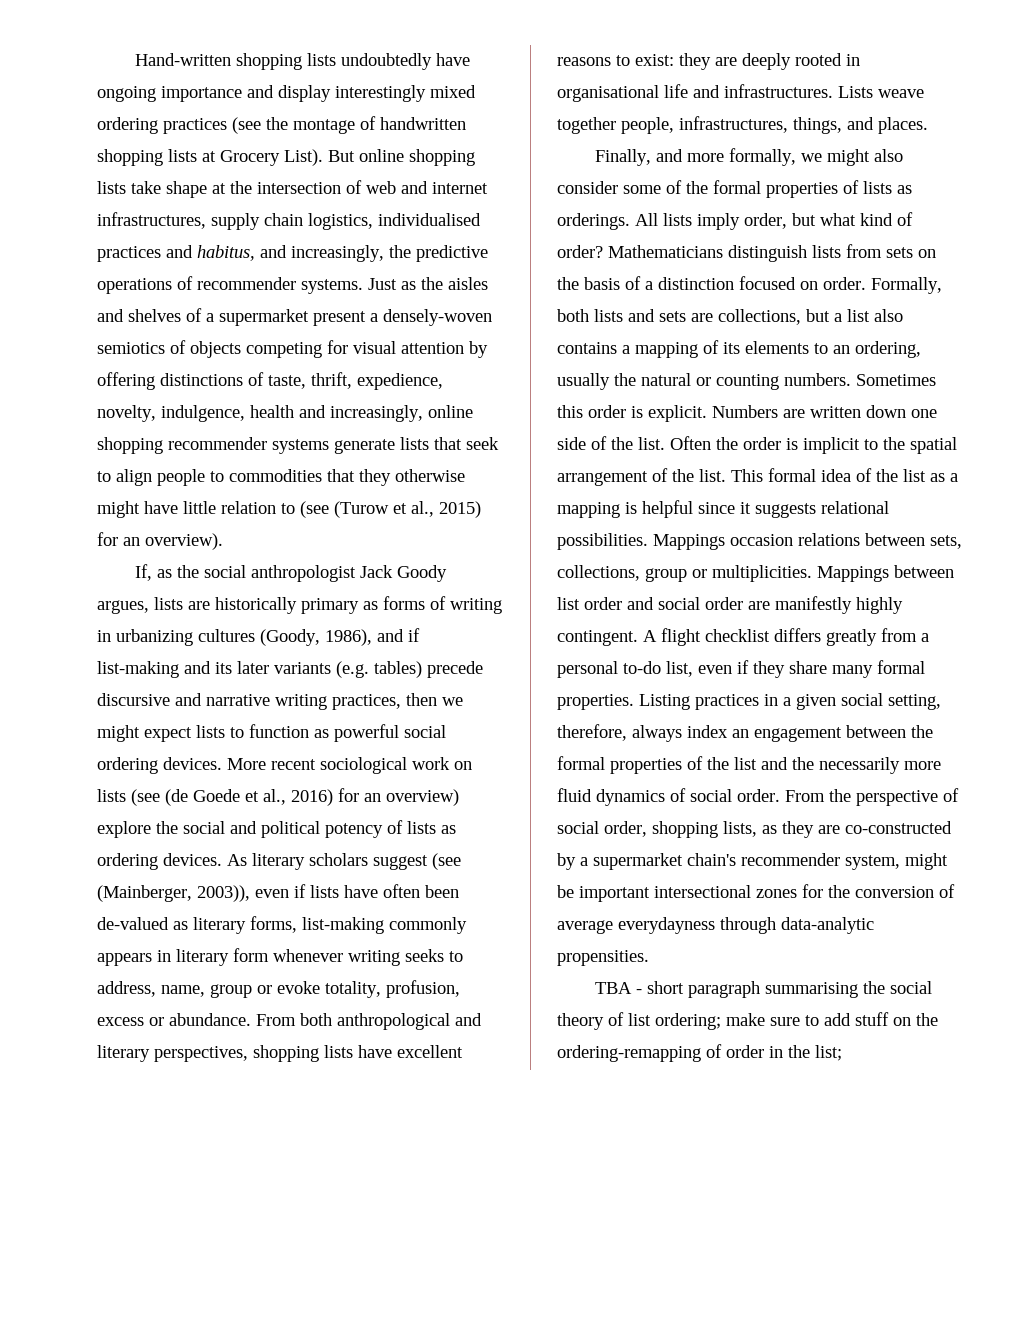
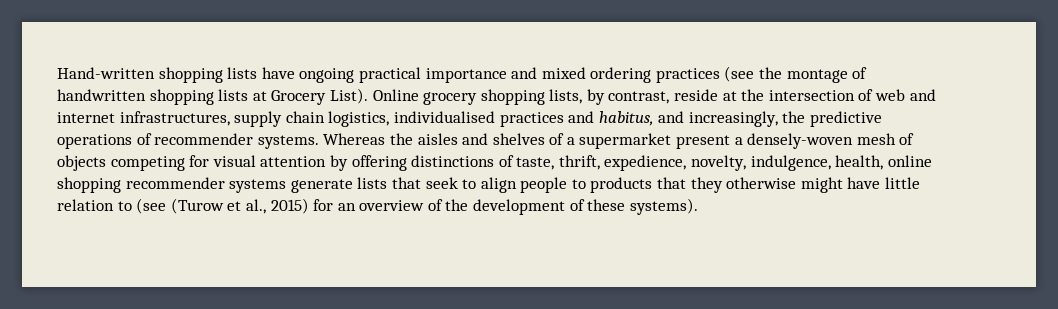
[341,53,433,70] undoubtedly -> (258, 73) none
(156, 94) none -> [358,67,421,83] practical
[278,85,426,102] display interestingly -> (538, 73) none
[328,149,475,166] [97,181,207,198] But online shopping lists take shape -> [372,89,719,105] Online grocery shopping lists, by contrast, reside
[368,278,416,290] Just as -> [323,133,386,145] Whereas
[97,342,165,354] semiotics -> [856,133,896,145] mesh
[250,405,423,422] health and increasingly, -> [835,155,884,170] health,
[229,469,322,482] commodities -> [590,177,653,193] products
[145,533,223,550] [135,564,448,582] [97,596,502,614] [97,628,420,646] [97,661,483,678] [97,693,463,710] [97,724,446,742] [97,757,472,774] [97,788,459,806] [97,820,456,838] [97,853,461,870] [97,884,459,902] [97,916,467,934] [97,948,463,966] [97,980,460,998] [97,1013,482,1030] [97,1045,463,1062] [557,53,860,70] [557,84,924,102] [557,116,928,134] [595,148,904,166] [557,180,912,198] [557,212,913,230] [557,244,936,262] [557,276,942,294] [557,309,903,325] [557,340,921,358] [557,373,936,390] [557,405,937,422] [557,436,957,454] [557,468,958,486] [557,500,889,518] [557,533,962,550] [557,565,954,582] [557,596,903,614] [557,628,929,646] [557,660,925,678] [557,693,941,710] [557,724,933,742] [557,756,941,774] [557,788,959,806] [557,821,952,838] [557,853,948,870] [557,884,955,902] [557,917,874,934] [557,950,649,966] [595,981,933,998] [557,1012,938,1030] [557,1044,842,1062] overview). // If, as the social anthropologist Jack Goody argues, lists are historically primary as forms of writing in urbanizing cultures (Goody, 1986), and if list-making and its later variants (e.g. tables) precede discursive and narrative writing practices, then we might expect lists to function as powerful social ordering devices. More recent sociological work on lists (see (de Goede et al., 2016) for an overview) explore the social and political potency of lists as ordering devices. As literary scholars suggest (see (Mainberger, 2003)), even if lists have often been de-valued as literary forms, list-making commonly appears in literary form whenever writing seeks to address, name, group or evoke totality, profusion, excess or abundance. From both anthropological and literary perspectives, shopping lists have excellent reasons to exist: they are deeply rooted in organisational life and infrastructures. Lists weave together people, infrastructures, things, and places. // Finally, and more formally, we might also consider some of the formal properties of lists as orderings. All lists imply order, but what kind of order? Mathematicians distinguish lists from sets on the basis of a distinction focused on order. Formally, both lists and sets are collections, but a list also contains a mapping of its elements to an ordering, usually the natural or counting numbers. Sometimes this order is explicit. Numbers are written down one side of the list. Often the order is implicit to the spatial arrangement of the list. This formal idea of the list as a mapping is helpful since it suggests relational possibilities. Mappings occasion relations between sets, collections, group or multiplicities. Mappings between list order and social order are manifestly highly contingent. A flight checklist differs greatly from a personal to-do list, even if they share many formal properties. Listing practices in a given social setting, therefore, always index an engagement between the formal properties of the list and the necessarily more fluid dynamics of social order. From the perspective of social order, shopping lists, as they are co-constructed by a supermarket chain's recommender system, might be important intersectional zones for the conversion of average everydayness through data-analytic propensities. // TBA - short paragraph summarising the social theory of list ordering; make sure to add stuff on the ordering-remapping of order in the list; -> [359,198,698,215] overview of the development of these systems).

